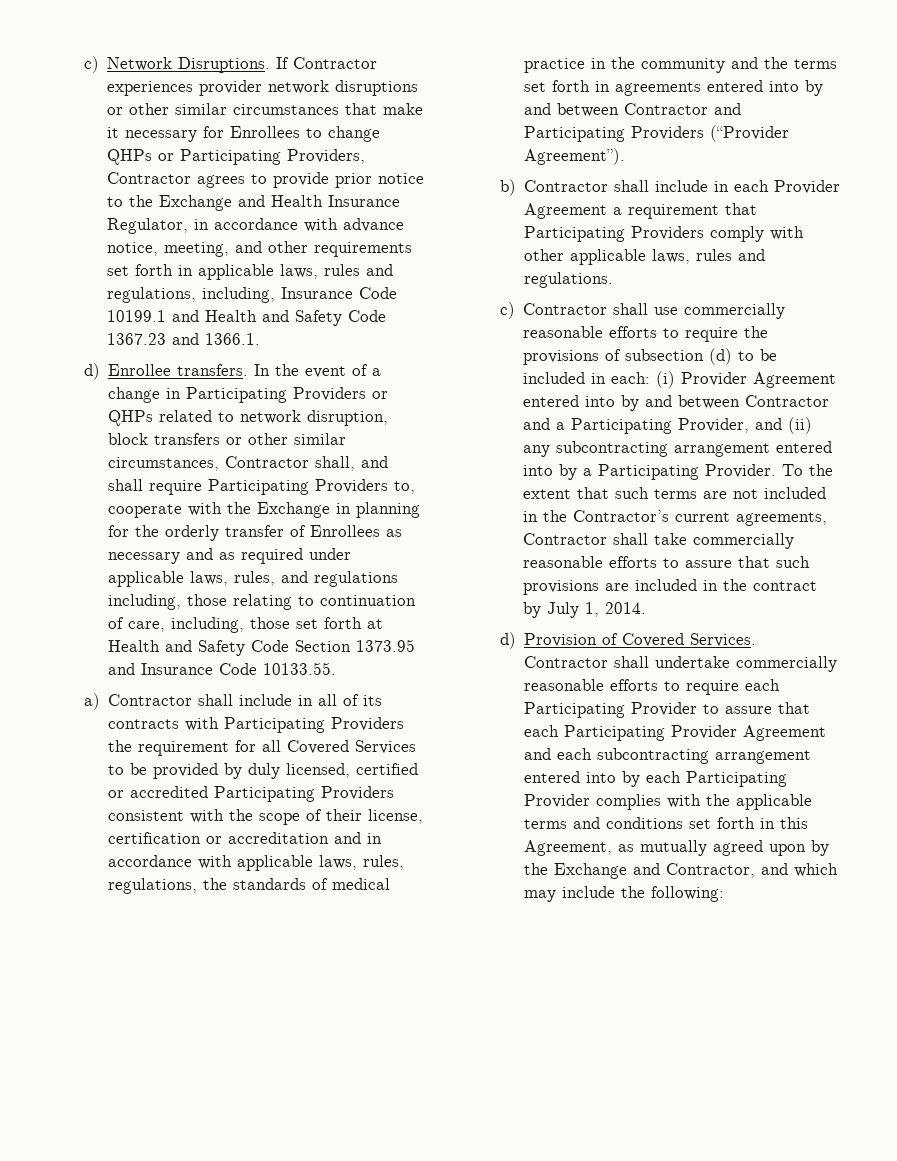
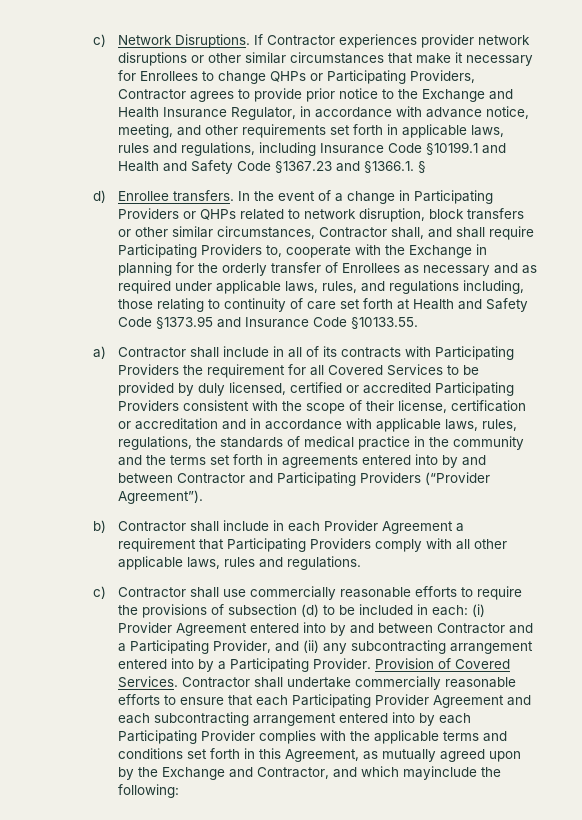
[201,287,397,303] [106,310,166,322] including, Insurance Code 10199.1 -> [258,142,478,156] including Insurance Code §10199.1
[106,333,260,345] 1367.23 and 1366.1. -> [274,161,426,173] §1367.23 and §1366.1. §
[319,595,416,606] [107,617,290,633] continuation of care, including, those -> [223,298,336,312] continuity of care
[294,639,415,652] Section 1373.95 -> [155,316,213,329] §1373.95
[262,662,336,675] 10133.55. -> [350,317,418,329] §10133.55.
(804, 233) none -> [455,539,470,550] all
[781,464,833,476] [522,487,826,499] [522,510,827,526] [522,533,794,549] [522,556,810,568] [522,579,817,595] [522,602,646,618] [499,632,516,649] To the extent that such terms are not included in the Contractor’s current agreements, Contractor shall take commercially reasonable efforts to assure that such provisions are included in the contract by July 1, 2014. // d) -> (371, 663) none
[685,679,780,695] [523,702,772,718] require each Participating Provider to assure -> [179,697,224,705] ensure
[523,886,615,902] may include -> [402,766,477,780] mayinclude

